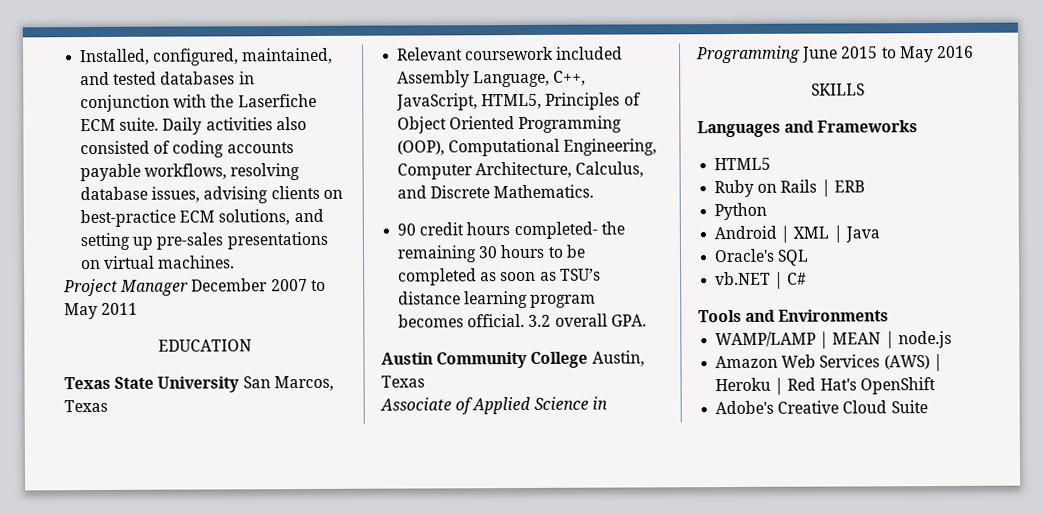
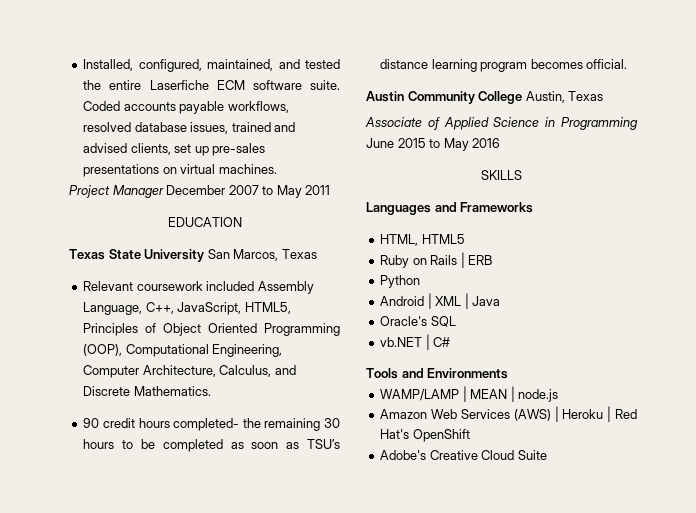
[160,71,255,85] [80,93,317,113] [80,117,307,135] [80,140,225,158] databases in conjunction with the Laserfiche ECM suite. Daily activities also consisted of coding -> [83,80,340,90] [83,101,121,111] the entire Laserfiche ECM software suite. Coded
[230,163,301,181] resolving -> [83,122,132,132] resolved
[203,185,343,204] [80,208,324,228] [80,232,131,251] advising clients on best-practice ECM solutions, and setting -> [231,122,296,132] [83,143,192,155] trained and advised clients, set
[528,313,647,327] 3.2 overall GPA. -> (628, 64) none
(919, 126) none -> [380,234,419,246] HTML,

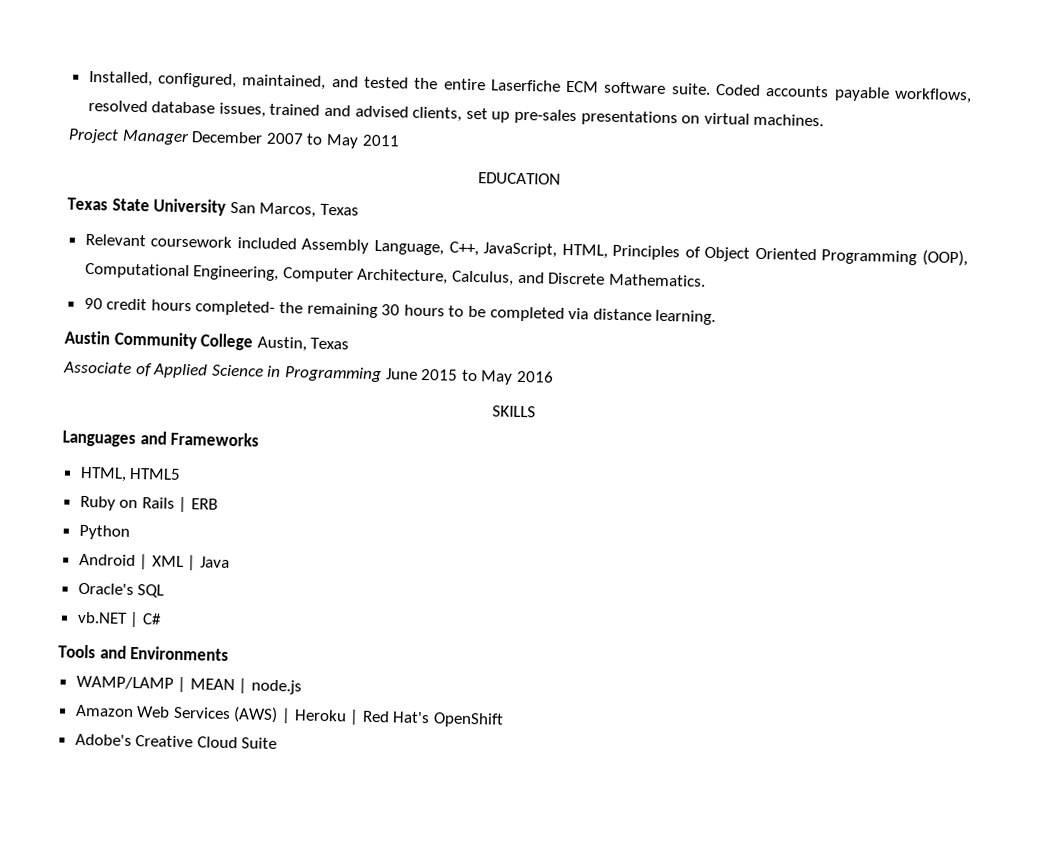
[244,302,291,314] HTML5, -> [561,243,608,259] HTML,
[230,439,340,449] [380,59,628,72] as soon as TSU’s distance learning program becomes official. -> [568,307,717,326] via distance learning.

